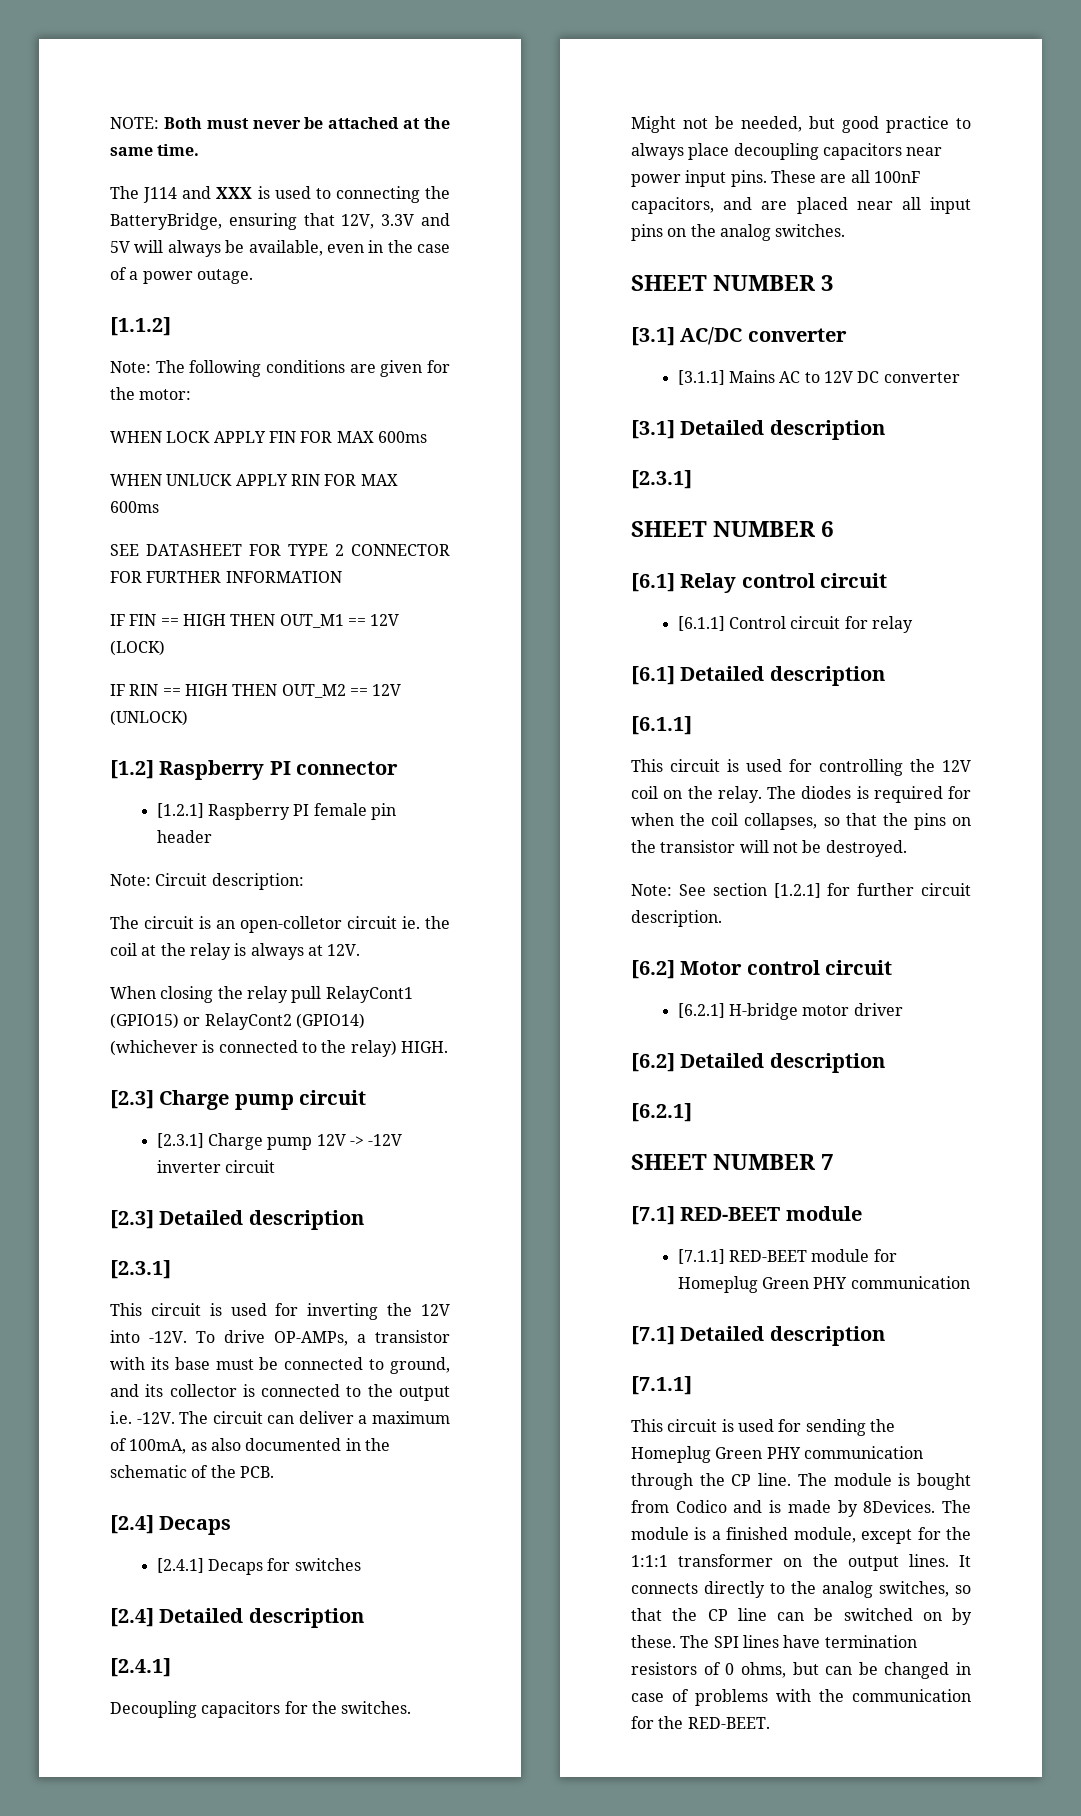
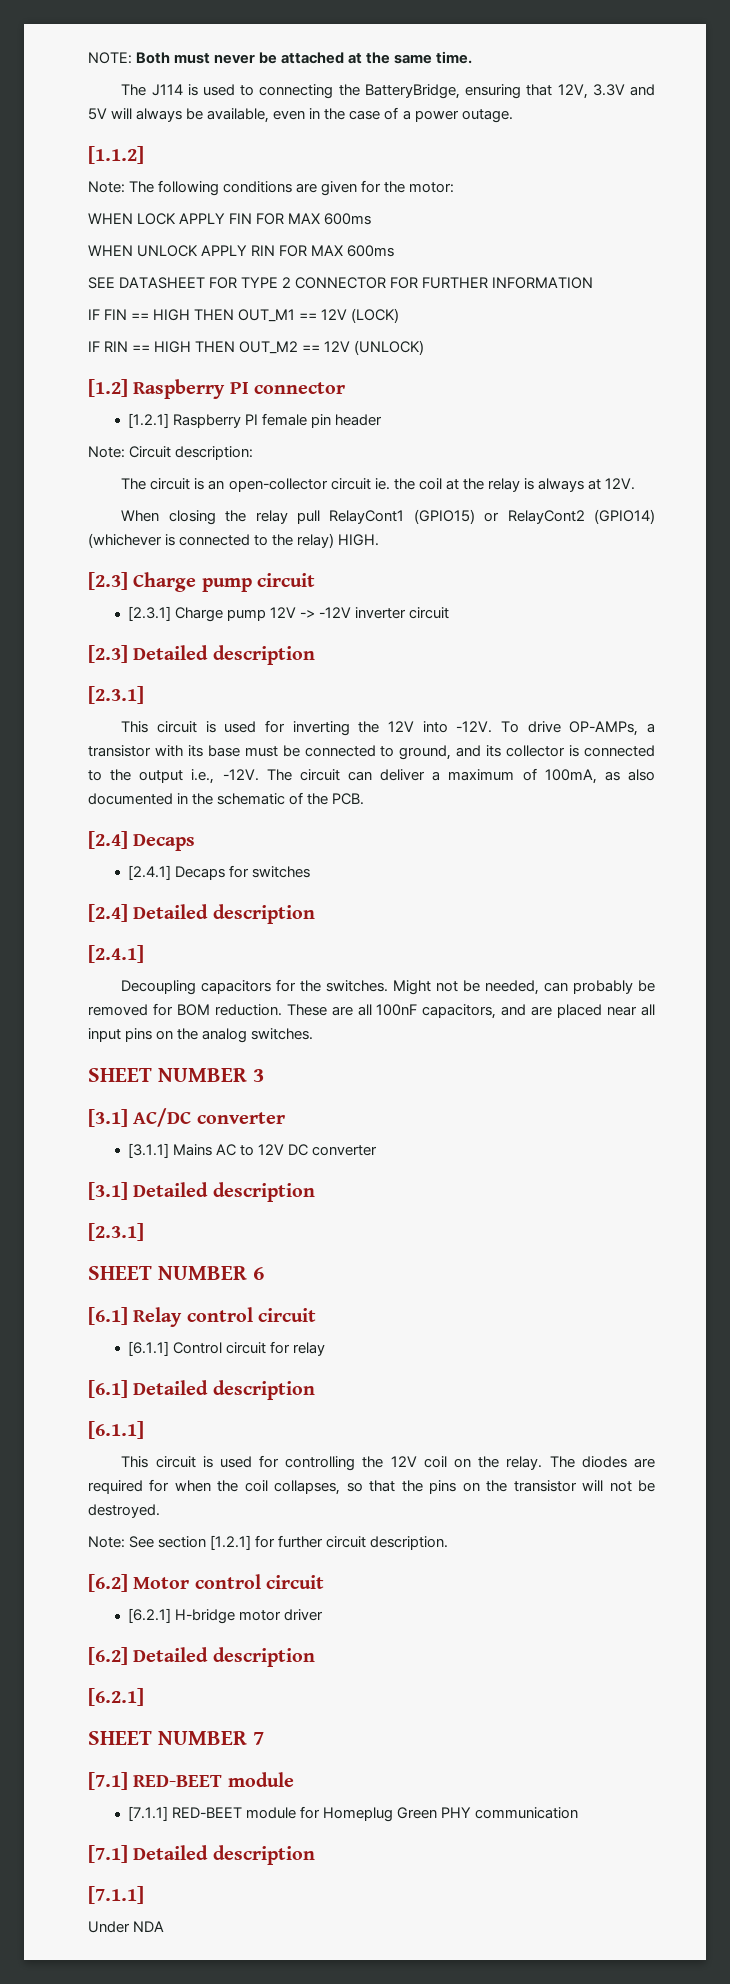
[182,186,253,199] and XXX -> (183, 90) none
[166,474,233,486] UNLUCK -> [137,245,199,257] UNLOCK
[240,916,342,933] open-colletor -> [228,478,328,492] open-collector
[110,1411,132,1424] i.e. -> [191,769,215,784] i.e.,
[809,116,971,133] [631,143,943,160] [631,170,767,187] but good practice to always place decoupling capacitors near power input pins. -> [544,980,656,994] [88,1003,282,1016] can probably be removed for BOM reduction.
[856,786,869,799] is -> [634,1458,656,1468] are
[631,1419,895,1436] [631,1446,923,1463] [631,1473,971,1490] [631,1500,971,1517] [631,1527,971,1544] [631,1554,971,1571] [631,1581,971,1598] [631,1608,972,1625] [631,1635,917,1648] [631,1662,971,1679] [631,1689,971,1706] [631,1716,770,1729] This circuit is used for sending the Homeplug Green PHY communication through the CP line. The module is bought from Codico and is made by 8Devices. The module is a finished module, except for the 1:1:1 transformer on the output lines. It connects directly to the analog switches, so that the CP line can be switched on by these. The SPI lines have termination resistors of 0 ohms, but can be changed in case of problems with the communication for the RED-BEET. -> [88,1921,165,1933] Under NDA

